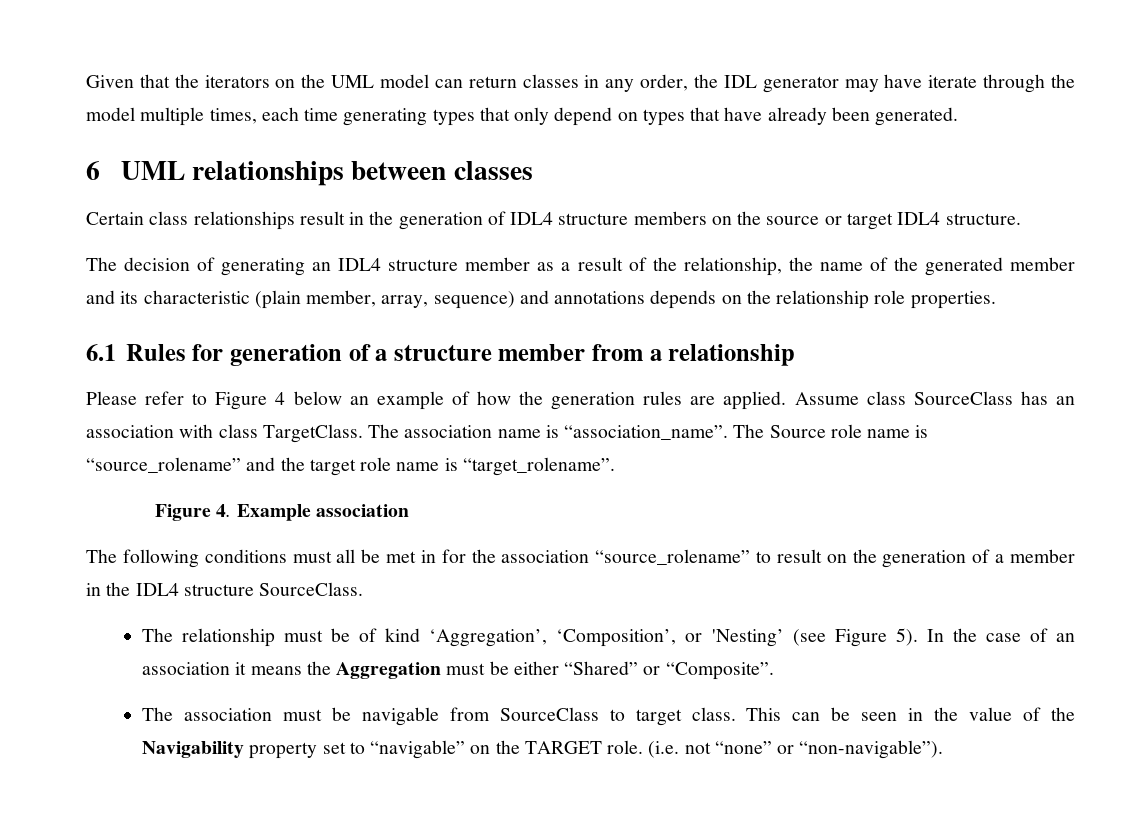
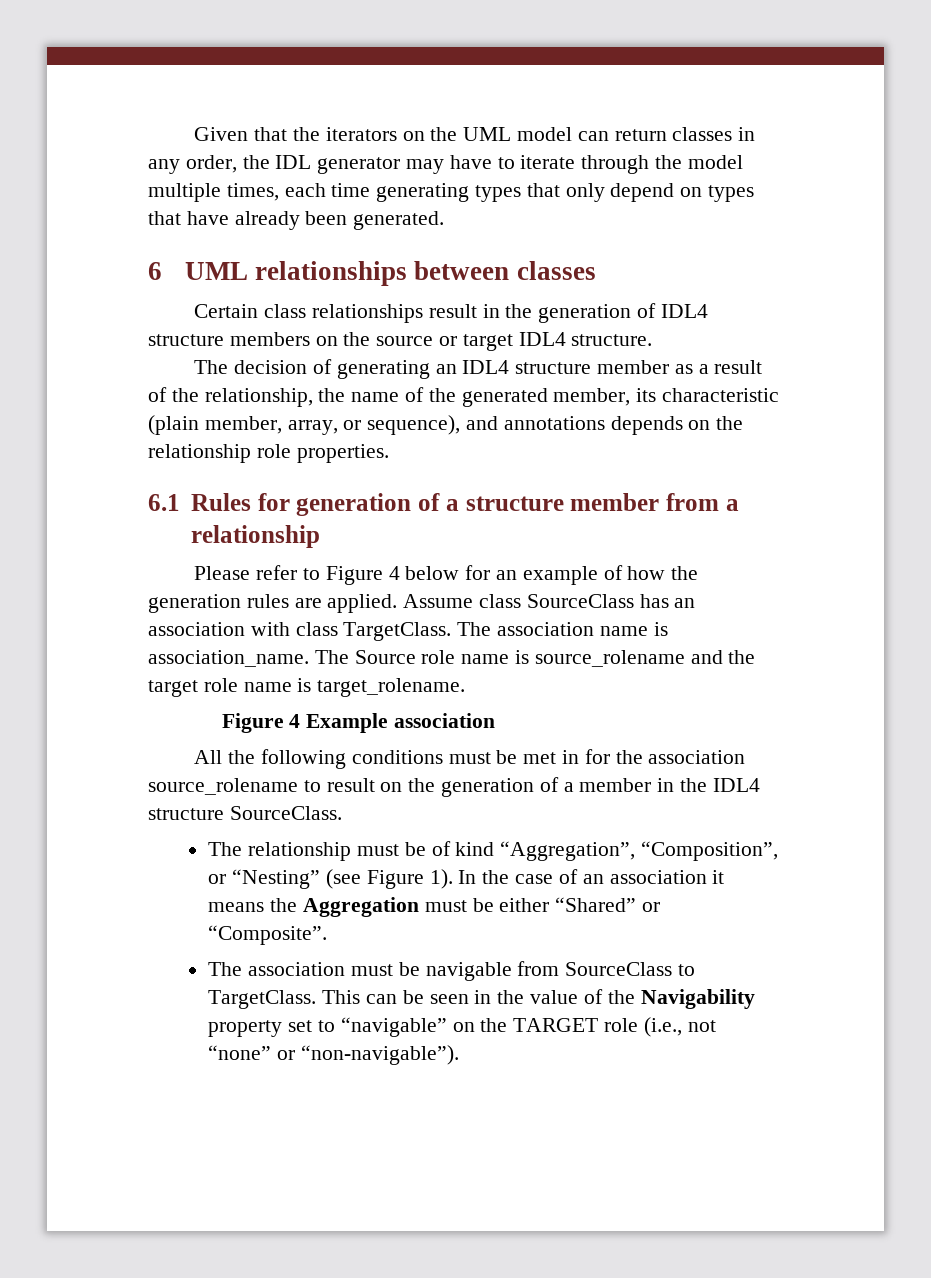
(923, 81) none -> [497,157,515,169] to
[1010,257,1076,271] [86,290,115,304] member and -> [553,388,631,406] member,
[433,291,515,309] sequence) -> [343,415,461,435] or sequence),
(342, 398) none -> [465,565,491,580] for
[564,425,729,440] “association_name”. -> [148,650,309,667] association_name.
[86,457,241,473] “source_rolename” -> [534,650,685,667] source_rolename
[462,457,615,476] [155,504,232,521] “target_rolename”. // Figure 4. -> [317,678,466,697] [221,713,301,733] target_rolename. // Figure 4
[86,549,117,563] The -> [194,750,256,764] All the
[336,549,356,563] all -> (491, 758) none
[595,549,751,565] “source_rolename” -> [148,778,298,795] source_rolename
[429,629,784,647] ‘Aggregation’, ‘Composition’, or 'Nesting’ -> [500,841,779,861] [208,869,321,889] “Aggregation”, “Composition”, or “Nesting”
[895,628,918,646] 5). -> [429,869,453,889] 1).
[635,707,736,726] target class. -> [208,990,317,1009] TargetClass.
[607,740,680,758] role. (i.e. -> [604,1017,682,1037] role (i.e.,

